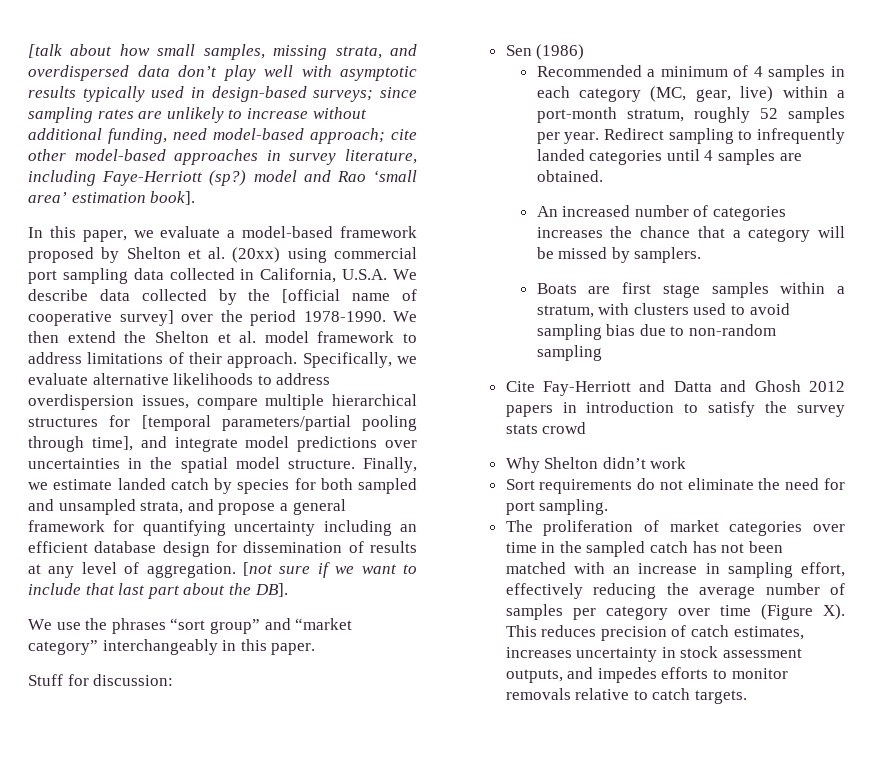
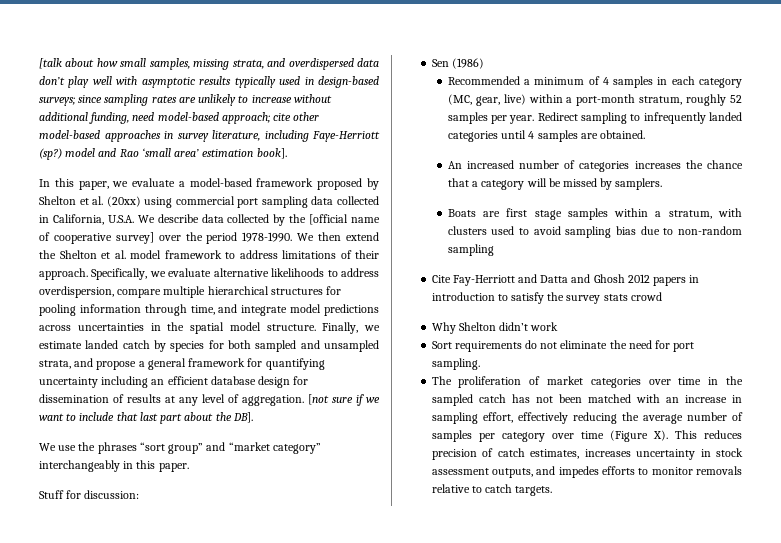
[28,394,189,410] overdispersion issues, -> [39,286,114,298] overdispersion,
[141,415,417,431] [28,436,133,452] [temporal parameters/partial pooling through time], -> [39,304,215,316] pooling information through time,
[385,440,417,448] over -> [39,325,71,331] across

